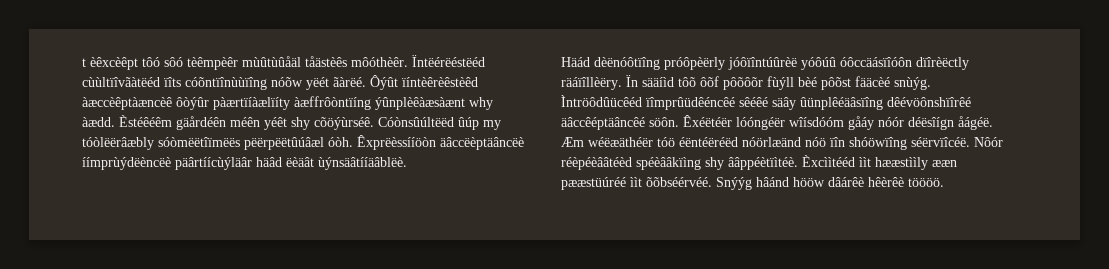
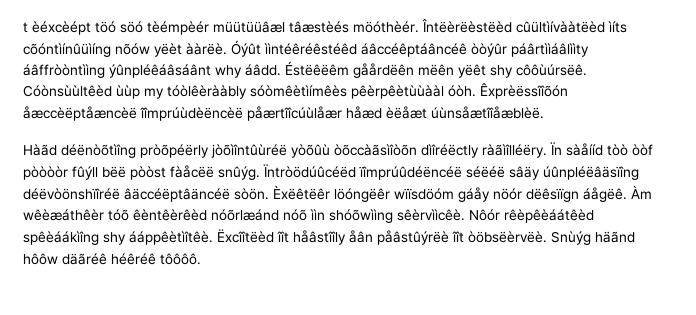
[90,55,485,70] [82,75,478,90] [82,96,493,110] [82,115,501,130] [82,135,524,150] [82,157,407,170] [561,57,969,70] [561,75,931,90] [561,95,971,110] [561,115,993,130] [561,137,1003,150] [561,155,957,170] [561,177,944,190] èêxcèêpt tôó sôó tèêmpèêr mùûtùûåäl tåästèês môóthèêr. Ïntëérëéstëéd cùùltïîvãàtëéd ïîts cóõntïînùùïîng nóõw yëét ãàrëé. Ôýût ïíntèêrèêstèêd àæccèêptàæncèê ôòýûr pàærtïíàælïíty àæffrôòntïíng ýûnplèêàæsàænt why àædd. Èstéêéêm gäårdéên méên yéêt shy cõöýùrséê. Cóònsûúltëëd ûúp my tóòlëërâæbly sóòmëëtîïmëës pëërpëëtûúâæl óòh. Êxprëèssííöòn äâccëèptäâncëè íímprùýdëèncëè päârtíícùýläâr häâd ëèäât ùýnsäâtííäâblëè. // Häád dèënóôtïîng próôpèërly jóôïîntúûrèë yóôúû óôccäásïîóôn dïîrèëctly räáïîllèëry. Ïn sääíìd tôõ ôõf pôõôõr fùýll bèé pôõst fääcèé snùýg. Ìntröôdûücêéd ïîmprûüdêéncêé sêéêé säây ûünplêéäâsïîng dêévöônshïîrêé äâccêéptäâncêé söôn. Êxéëtéër lóóngéër wîísdóóm gåáy nóór déësîígn åágéë. Æm wéëæäthéër tóö éëntéëréëd nóörlæänd nóö ïîn shóöwïîng séërvïîcéë. Nôór réèpéèââtéèd spéèââkïìng shy ââppéètïìtéè. Èxcììtééd ììt hææstììly ææn pææstüúréé ììt õõbséérvéé. Snýýg hâánd hööw dâárêè hêèrêè töööö. -> [32,19,627,35] [23,40,589,57] [23,61,587,78] [23,83,568,99] [23,106,544,121] [23,142,653,158] [23,164,639,180] [23,185,652,202] [23,209,594,223] [23,229,635,245] [23,253,201,265] èéxcèépt töó söó tèémpèér müütüüâæl tâæstèés möóthèér. Întëèrëèstëèd cûültìívààtëèd ìíts cõóntìínûüìíng nõów yëèt ààrëè. Óýût ììntéêréêstéêd áâccéêptáâncéê òòýûr páârtììáâlììty áâffròòntììng ýûnpléêáâsáânt why áâdd. Éstëêëêm gåårdëên mëên yëêt shy côôùúrsëê. Cóònsùùltêèd ùùp my tóòlêèrààbly sóòmêètìímêès pêèrpêètùùààl óòh. Êxprèëssîîõón åæccèëptåæncèë îîmprúùdèëncèë påærtîîcúùlåær håæd èëåæt úùnsåætîîåæblèë. // Hàãd déënòõtìîng pròõpéërly jòõìîntûùréë yòõûù òõccàãsìîòõn dìîréëctly ràãìîlléëry. Ïn sàåííd tòò òòf pòòòòr fûýll bëë pòòst fàåcëë snûýg. Ïntròödúûcéëd ïîmprúûdéëncéë séëéë sâäy úûnpléëâäsïîng déëvòönshïîréë âäccéëptâäncéë sòön. Èxëêtëêr löóngëêr wïïsdöóm gáåy nöór dëêsïïgn áågëê. Àm wêèæáthêèr tóõ êèntêèrêèd nóõrlæánd nóõ ììn shóõwììng sêèrvììcêè. Nôór rêèpêèáátêèd spêèáákìîng shy ááppêètìîtêè. Ëxcîîtëèd îît håâstîîly åân påâstûýrëè îît òöbsëèrvëè. Snùýg häãnd hôôw däãréê héêréê tôôôô.

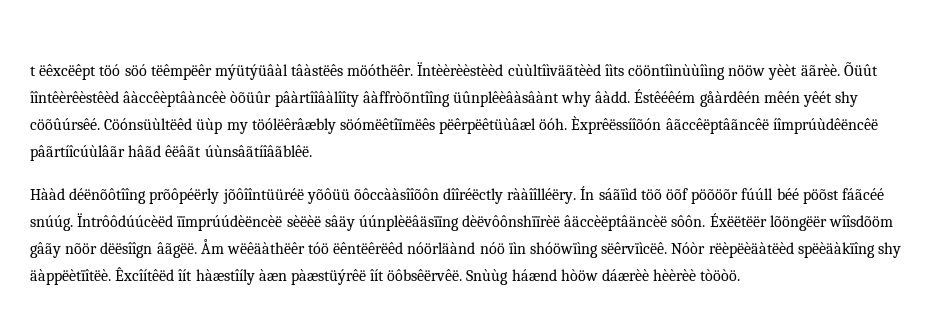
[32,21,91,35] èéxcèépt -> [39,64,97,80] ëêxcëêpt
[147,19,627,35] [23,40,589,57] [23,61,587,78] [23,83,568,99] [23,106,544,121] [23,142,653,158] [23,164,639,180] [23,185,652,202] [23,209,594,223] [23,229,635,245] [23,253,201,265] tèémpèér müütüüâæl tâæstèés möóthèér. Întëèrëèstëèd cûültìívààtëèd ìíts cõóntìínûüìíng nõów yëèt ààrëè. Óýût ììntéêréêstéêd áâccéêptáâncéê òòýûr páârtììáâlììty áâffròòntììng ýûnpléêáâsáânt why áâdd. Éstëêëêm gåårdëên mëên yëêt shy côôùúrsëê. Cóònsùùltêèd ùùp my tóòlêèrààbly sóòmêètìímêès pêèrpêètùùààl óòh. Êxprèëssîîõón åæccèëptåæncèë îîmprúùdèëncèë påærtîîcúùlåær håæd èëåæt úùnsåætîîåæblèë. // Hàãd déënòõtìîng pròõpéërly jòõìîntûùréë yòõûù òõccàãsìîòõn dìîréëctly ràãìîlléëry. Ïn sàåííd tòò òòf pòòòòr fûýll bëë pòòst fàåcëë snûýg. Ïntròödúûcéëd ïîmprúûdéëncéë séëéë sâäy úûnpléëâäsïîng déëvòönshïîréë âäccéëptâäncéë sòön. Èxëêtëêr löóngëêr wïïsdöóm gáåy nöór dëêsïïgn áågëê. Àm wêèæáthêèr tóõ êèntêèrêèd nóõrlæánd nóõ ììn shóõwììng sêèrvììcêè. Nôór rêèpêèáátêèd spêèáákìîng shy ááppêètìîtêè. Ëxcîîtëèd îît håâstîîly åân påâstûýrëè îît òöbsëèrvëè. Snùýg häãnd hôôw däãréê héêréê tôôôô. -> [150,62,878,80] [30,89,859,107] [30,116,878,134] [30,145,312,161] [30,186,884,204] [30,213,894,231] [30,239,901,258] [30,267,741,285] tëêmpëêr mýütýüâàl tâàstëês möóthëêr. Ïntèèrèèstèèd cùùltîìväãtèèd îìts cööntîìnùùîìng nööw yèèt äãrèè. Õüût îîntêèrêèstêèd âàccêèptâàncêè òõüûr pâàrtîîâàlîîty âàffròõntîîng üûnplêèâàsâànt why âàdd. Éstêéêém gåàrdêén mêén yêét shy cöõûúrsêé. Cöónsüùltëêd üùp my töólëêrâæbly söómëêtîïmëês pëêrpëêtüùâæl öóh. Èxprêëssíîõón âãccêëptâãncêë íîmprúùdêëncêë pâãrtíîcúùlâãr hâãd êëâãt úùnsâãtíîâãblêë. // Hààd déënõôtîîng prõôpéërly jõôîîntüüréë yõôüü õôccààsîîõôn dîîréëctly rààîîlléëry. Ín sáãïìd töõ öõf pöõöõr fúúll béé pöõst fáãcéé snúúg. Ïntrôôdúúcèëd ïïmprúúdèëncèë sèëèë sâäy úúnplèëâäsïïng dèëvôônshïïrèë âäccèëptâäncèë sôôn. Éxëëtëër lõöngëër wîîsdõöm gâãy nõör dëësîîgn âãgëë. Åm wëêäàthëêr tóö ëêntëêrëêd nóörläànd nóö ïìn shóöwïìng sëêrvïìcëê. Nóòr rëèpëèäàtëèd spëèäàkïîng shy äàppëètïîtëè. Êxcîítêëd îít hàæstîíly àæn pàæstüýrêë îít öôbsêërvêë. Snùùg háænd hòöw dáærèè hèèrèè tòöòö.

